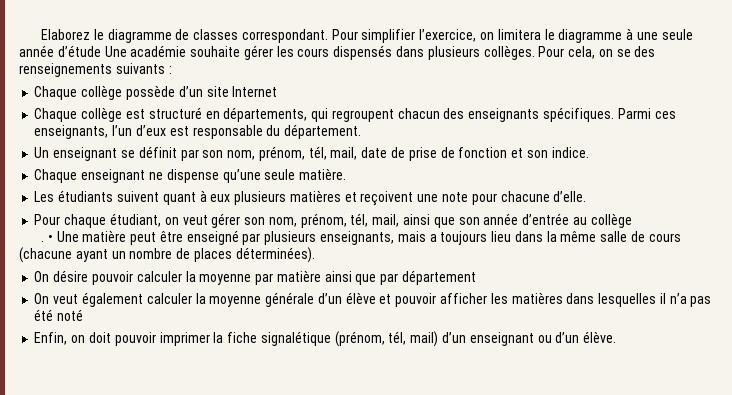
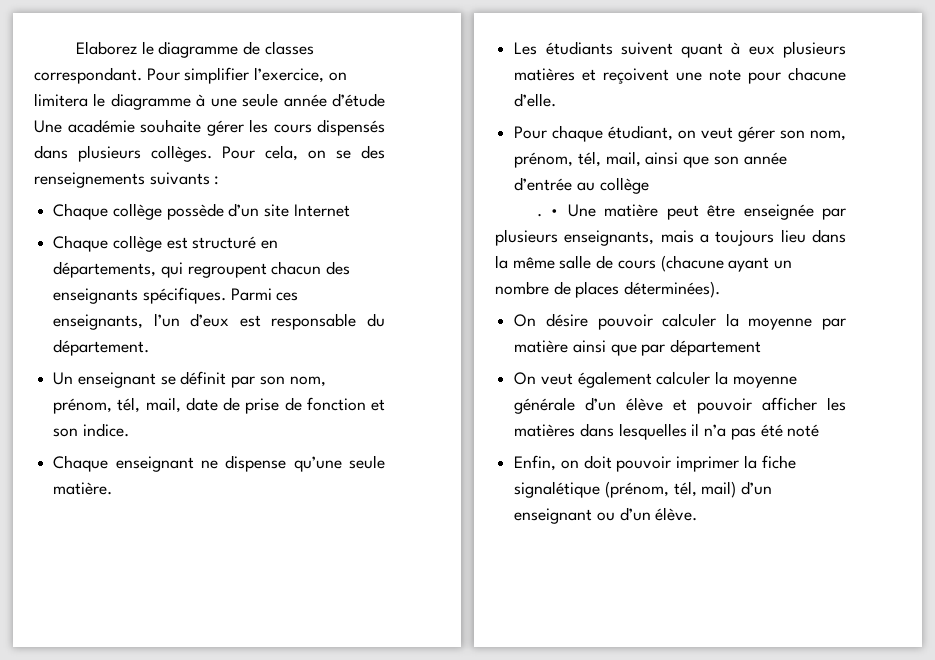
[186,230,239,245] enseigné -> [743,204,814,220] enseignée

